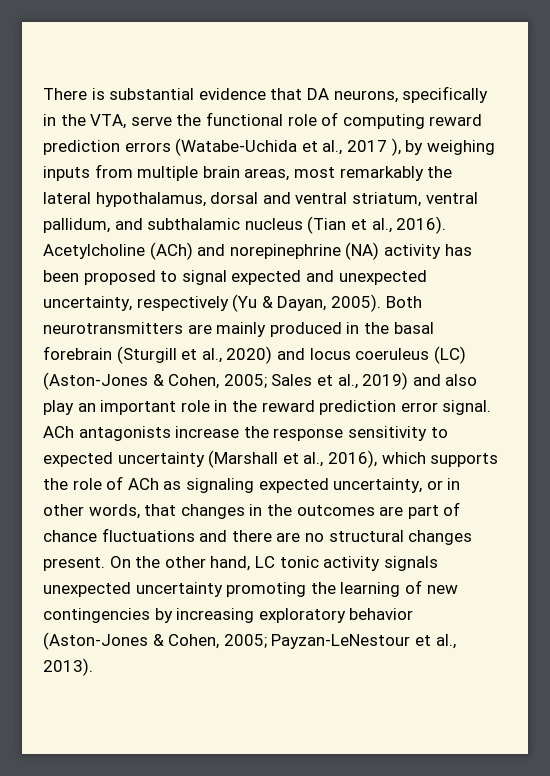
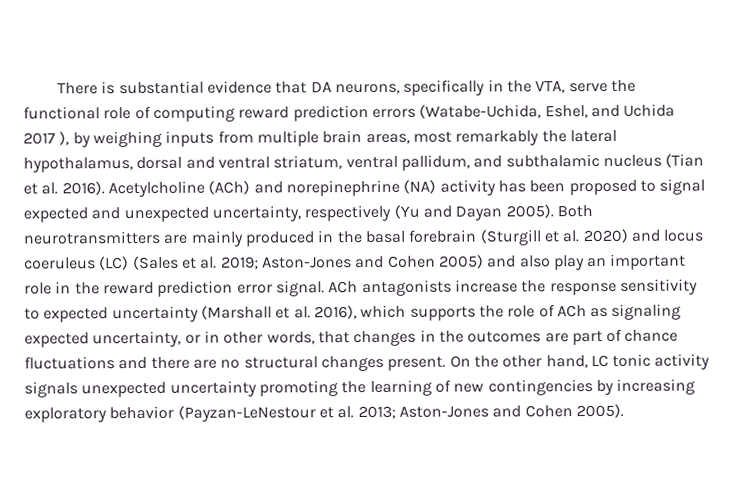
[175,138,343,156] (Watabe-Uchida et al., -> [419,103,676,119] (Watabe-Uchida, Eshel, and Uchida
[371,218,392,233] al., -> [41,182,59,195] al.
[261,296,327,311] & Dayan, -> [422,205,503,221] and Dayan
[201,348,222,363] al., -> [562,230,580,243] al.
[43,372,409,390] (Aston-Jones & Cohen, 2005; Sales et al., 2019) -> [132,254,484,271] (Sales et al. 2019; Aston-Jones and Cohen 2005)
[303,452,324,467] al., -> [293,306,311,319] al.
[43,632,456,650] [43,658,93,676] (Aston-Jones & Cohen, 2005; Payzan-LeNestour et al., 2013). -> [177,403,624,422] (Payzan-LeNestour et al. 2013; Aston-Jones and Cohen 2005).

